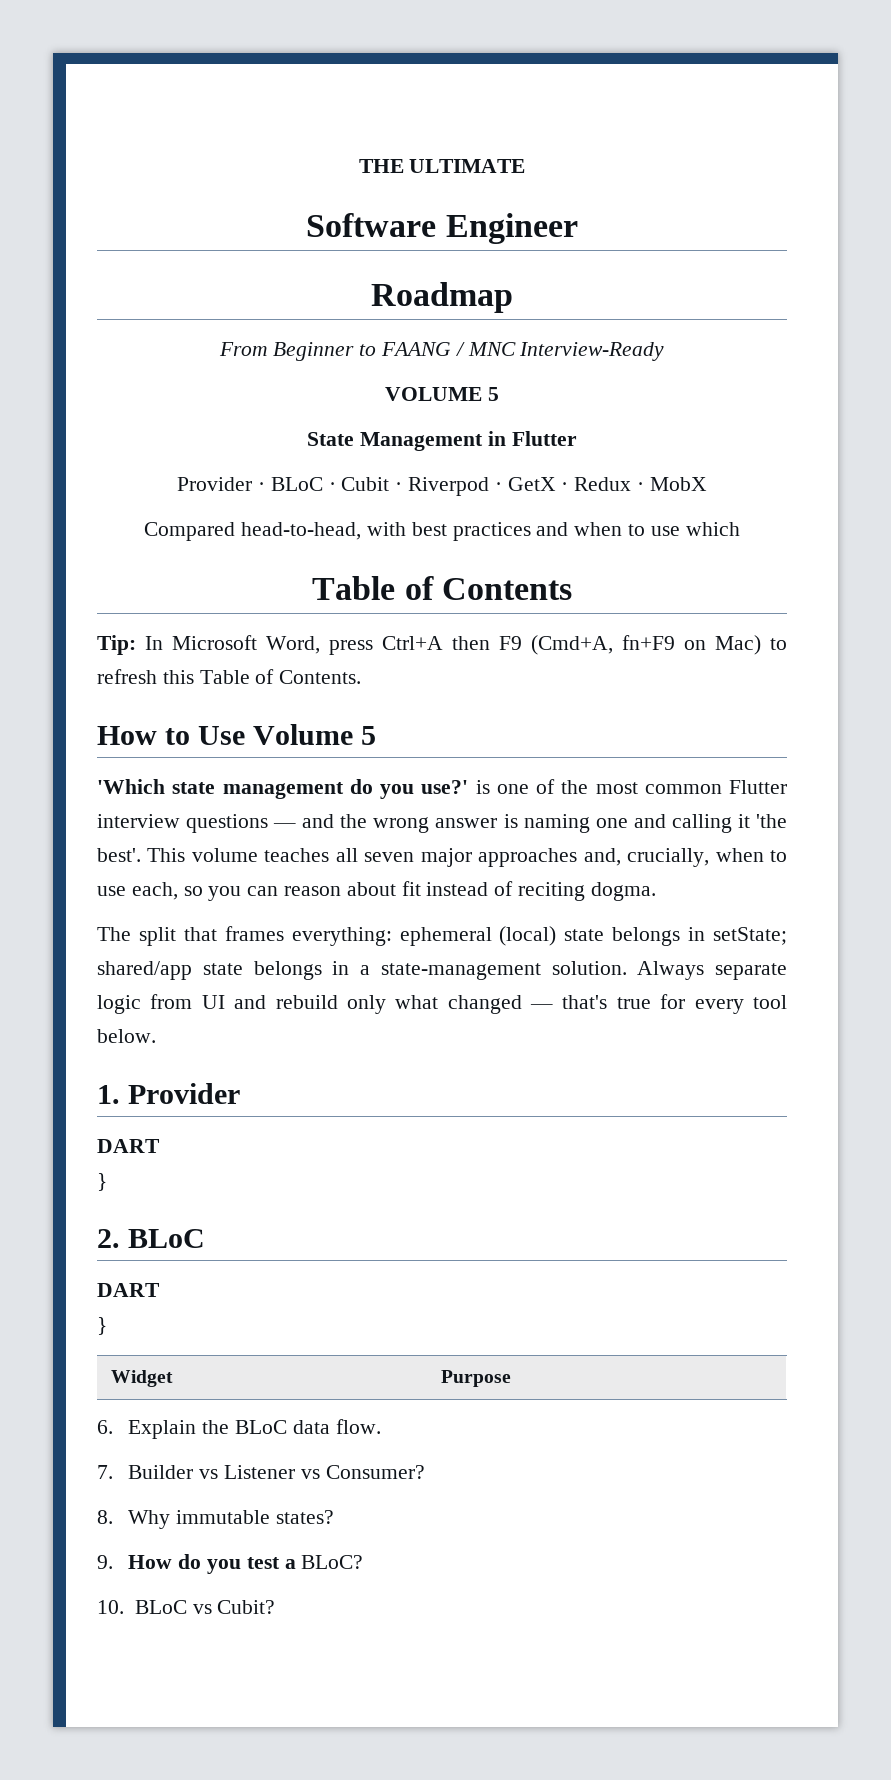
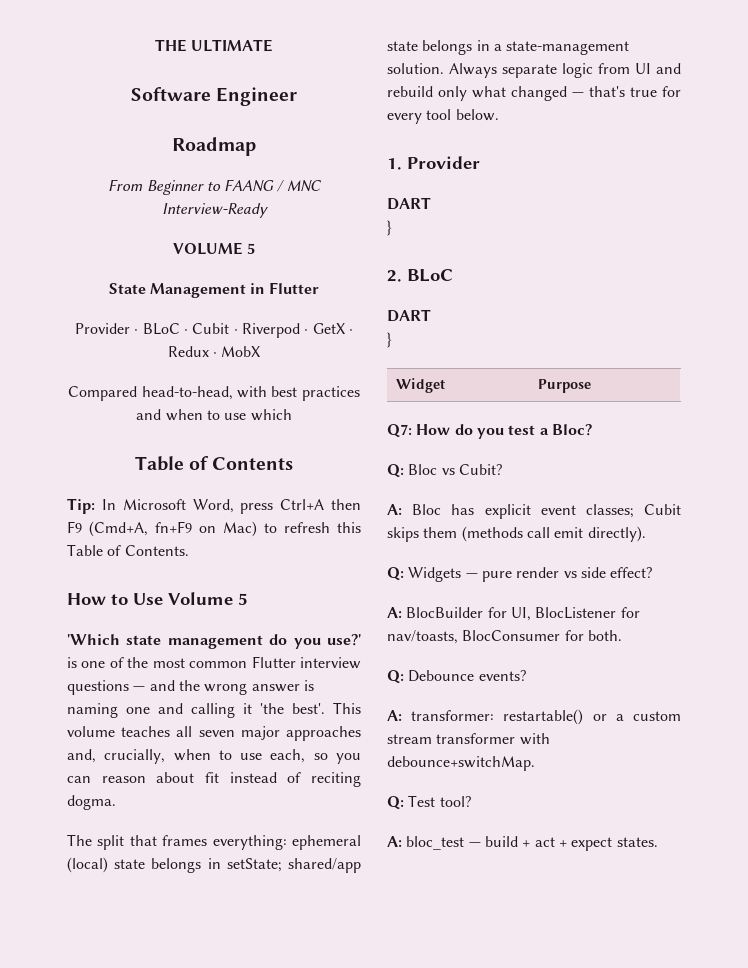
[97,1419,381,1439] [97,1465,425,1479] [97,1510,335,1529] [97,1555,113,1569] 6. Explain the BLoC data flow. // 7. Builder vs Listener vs Consumer? // 8. Why immutable states? // 9. -> [387,424,412,438] Q7:
[301,1555,364,1569] [97,1600,187,1614] BLoC? // 10. BLoC -> [551,424,592,436] [387,464,438,478] Bloc? // Q: Bloc
(276, 1607) none -> [387,504,681,519] [387,526,646,542] [387,567,653,582] [387,607,640,621] [387,630,622,644] [387,670,526,684] [387,709,681,725] [387,733,550,745] [387,756,535,771] [387,795,471,810] [387,836,658,851] // A: Bloc has explicit event classes; Cubit skips them (methods call emit directly). // Q: Widgets — pure render vs side effect? // A: BlocBuilder for UI, BlocListener for nav/toasts, BlocConsumer for both. // Q: Debounce events? // A: transformer: restartable() or a custom stream transformer with debounce+switchMap. // Q: Test tool? // A: bloc_test — build + act + expect states.

